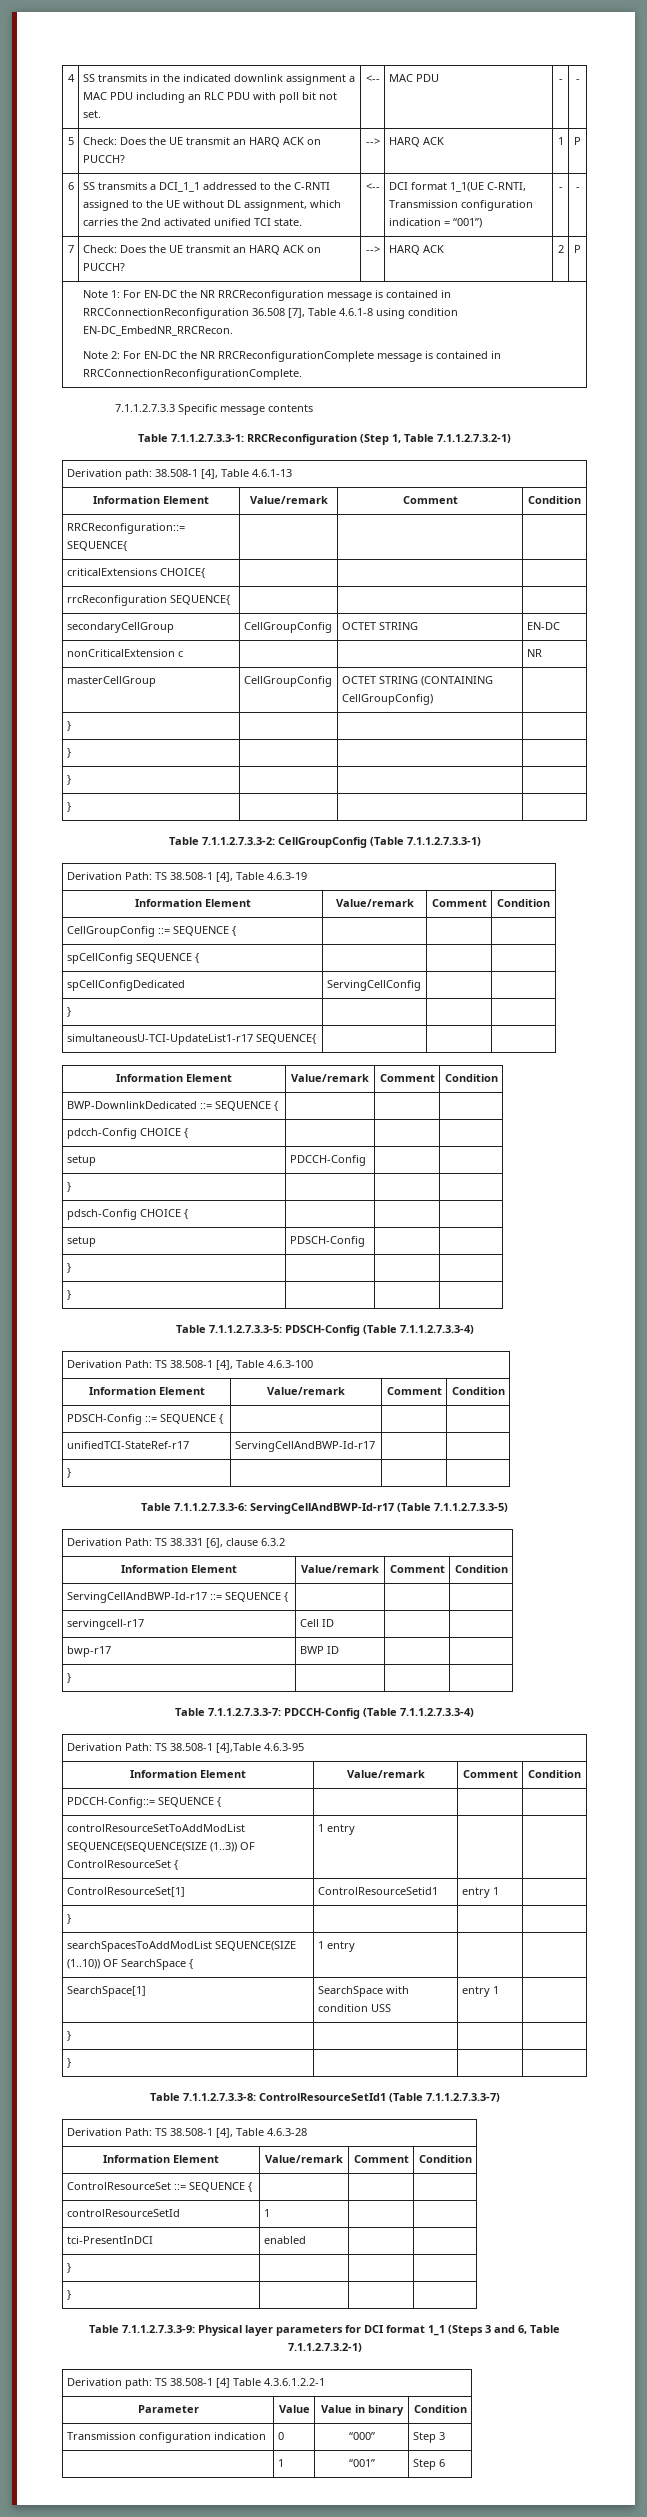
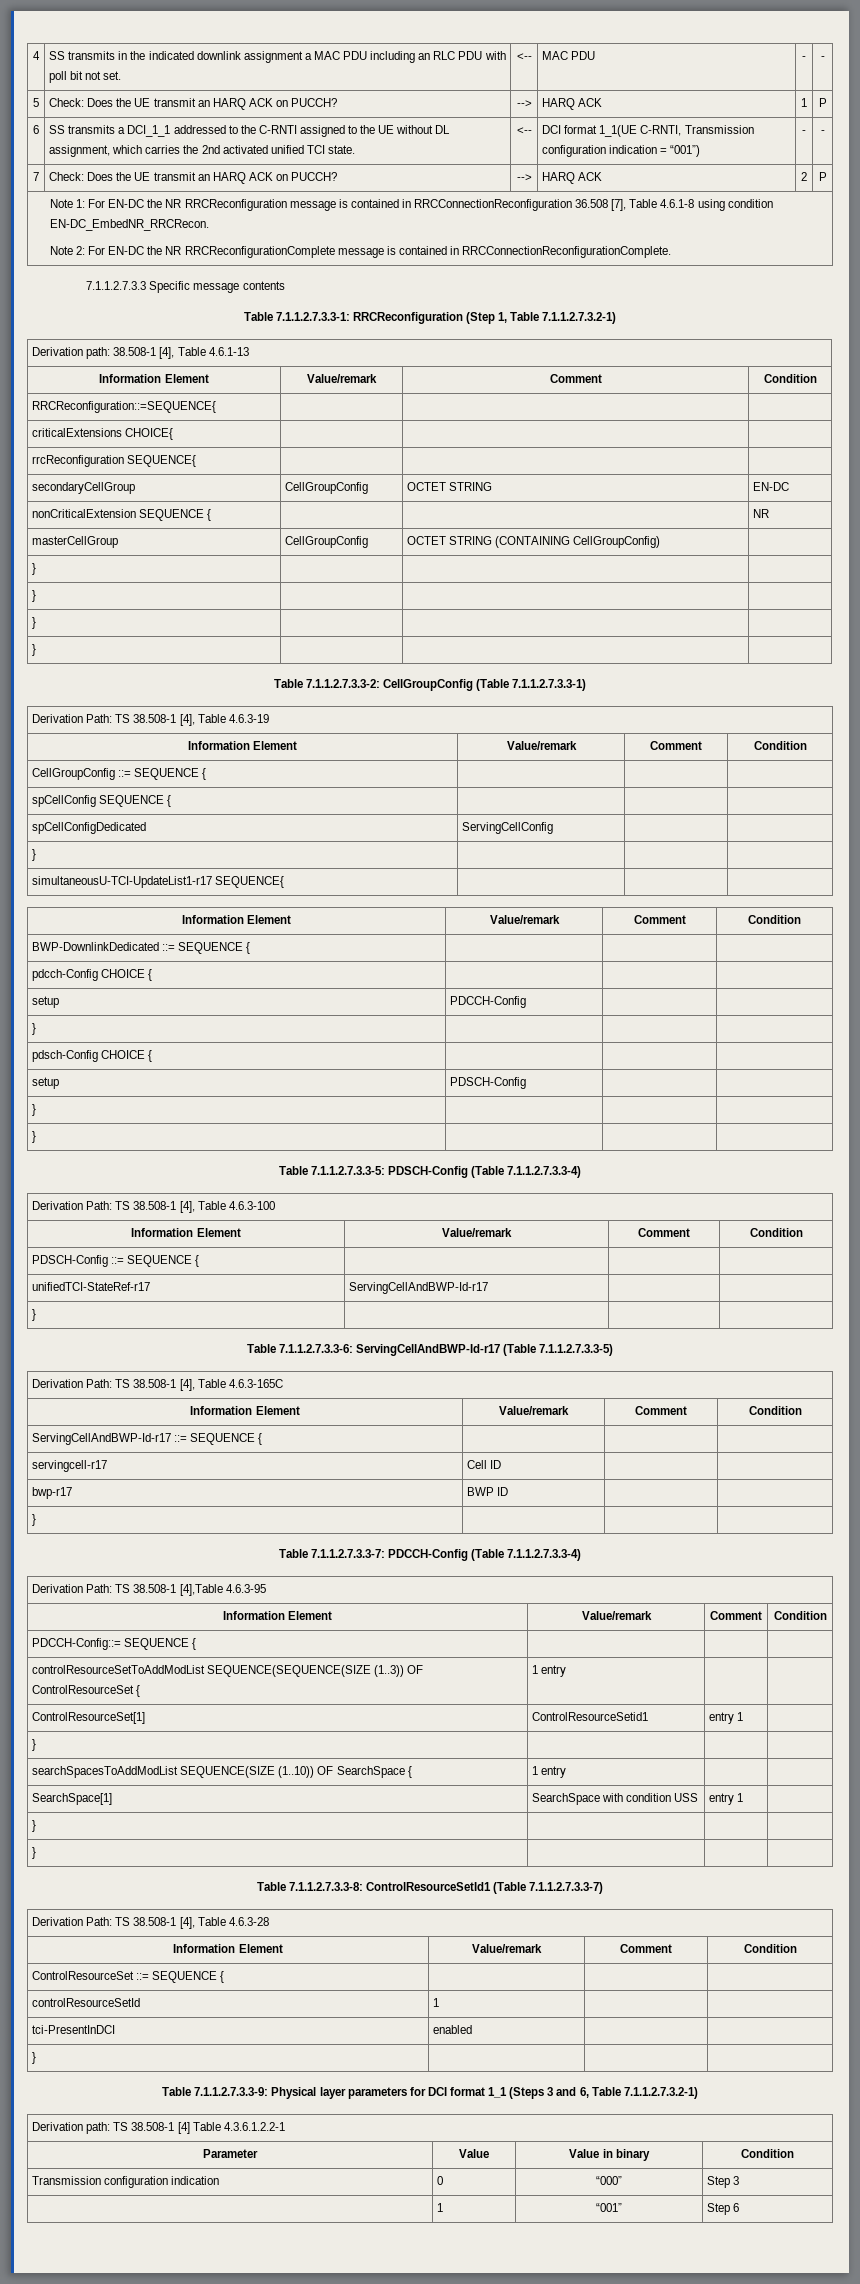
[177,651,183,657] c -> [139,509,212,521] SEQUENCE {
[169,1538,285,1548] 38.331 [6], clause 6.3.2 -> [133,1379,283,1391] 38.508-1 [4], Table 4.6.3-165C
[66,2290,71,2300] // } | | | -> (37, 2058) none

